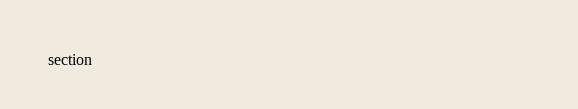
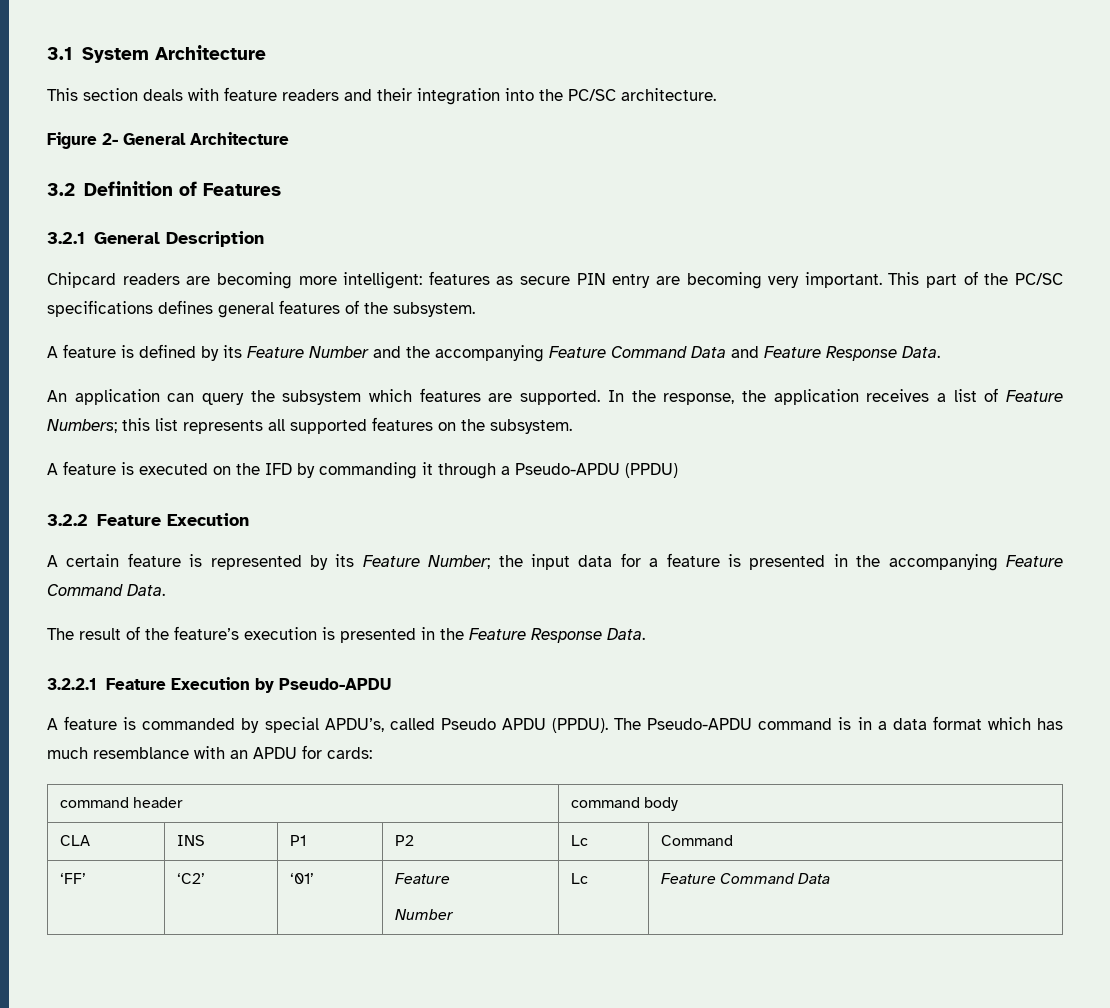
[48,54,92,65] section -> [47,45,266,63] [47,87,716,105] [47,132,289,149] [47,181,281,196] [47,231,264,247] [47,271,1064,289] [47,300,475,318] [47,344,940,362] [47,388,1064,405] [47,417,572,434] [47,461,678,479] [47,513,249,526] [47,553,1063,571] [47,584,165,596] [47,626,645,643] [47,677,391,693] [47,716,1064,733] [47,745,372,759] [59,797,183,808] [570,797,678,811] [59,835,90,846] [176,835,205,846] [289,835,306,846] [394,835,414,846] [570,835,588,846] [660,835,733,846] [59,873,86,884] [176,873,205,884] [289,873,314,884] [394,873,450,884] [394,909,454,920] [570,873,588,884] [660,873,830,884] 3.1 System Architecture // This section deals with feature readers and their integration into the PC/SC architecture. // Figure 2- General Architecture // 3.2 Definition of Features // 3.2.1 General Description // Chipcard readers are becoming more intelligent: features as secure PIN entry are becoming very important. This part of the PC/SC specifications defines general features of the subsystem. // A feature is defined by its Feature Number and the accompanying Feature Command Data and Feature Response Data. // An application can query the subsystem which features are supported. In the response, the application receives a list of Feature Numbers; this list represents all supported features on the subsystem. // A feature is executed on the IFD by commanding it through a Pseudo-APDU (PPDU) // 3.2.2 Feature Execution // A certain feature is represented by its Feature Number; the input data for a feature is presented in the accompanying Feature Command Data. // The result of the feature’s execution is presented in the Feature Response Data. // 3.2.2.1 Feature Execution by Pseudo-APDU // A feature is commanded by special APDU’s, called Pseudo APDU (PPDU). The Pseudo-APDU command is in a data format which has much resemblance with an APDU for cards: // command header | command body // CLA | INS | P1 | P2 | Lc | Command // ‘FF’ | ‘C2’ | ‘01’ | Feature // Number | Lc | Feature Command Data

